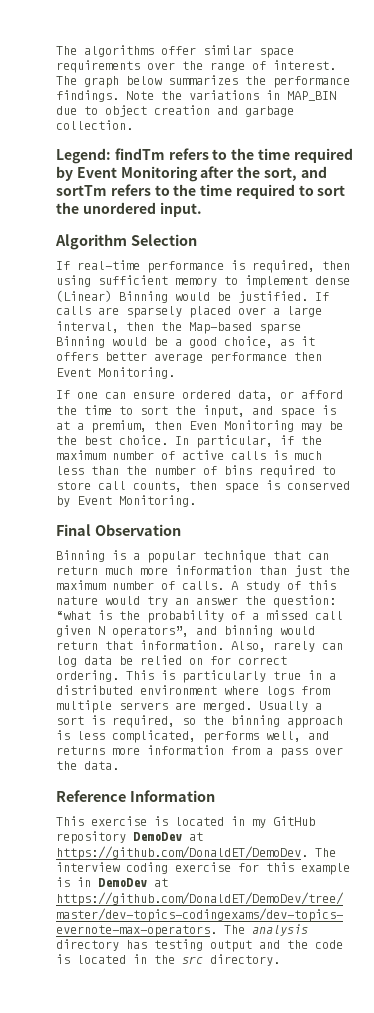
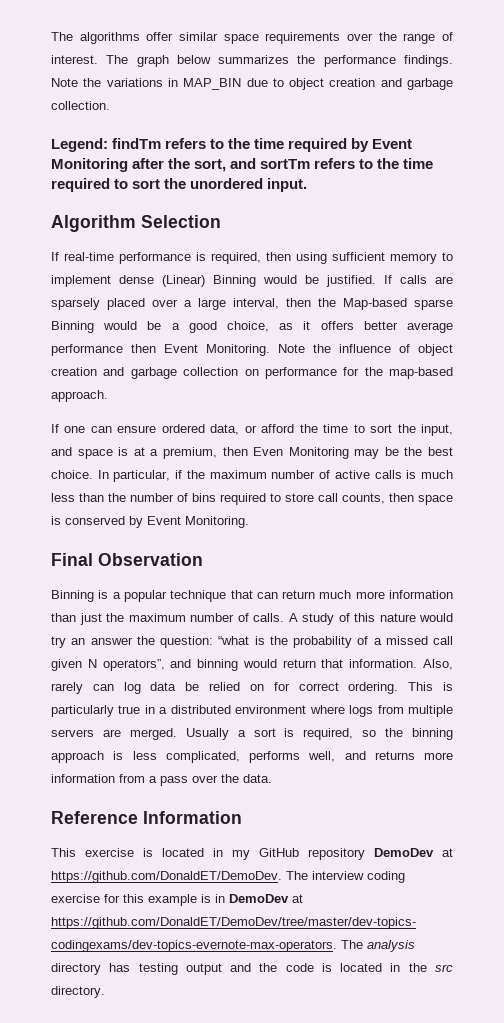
(175, 373) none -> [278,344,453,356] [51,367,453,379] [51,390,108,402] Note the influence of object creation and garbage collection on performance for the map-based approach.

